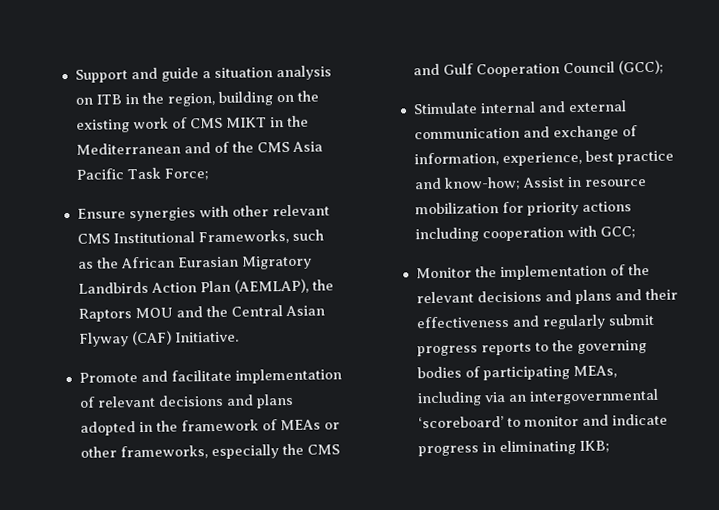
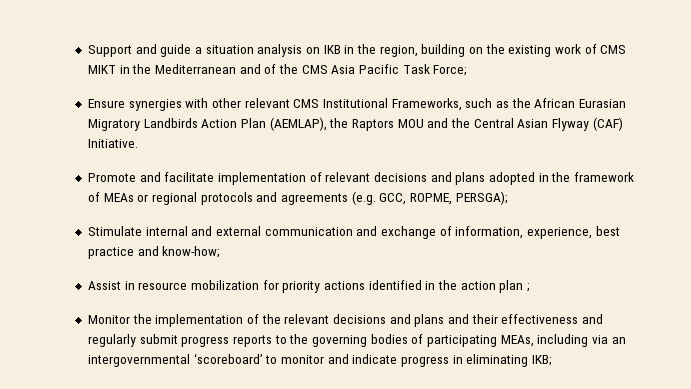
[96,94,123,105] ITB -> [323,45,341,54] IKB
[80,443,341,460] [413,59,665,78] other frameworks, especially the CMS and Gulf Cooperation Council (GCC); -> [152,191,508,205] regional protocols and agreements (e.g. GCC, ROPME, PERSGA);
(522, 183) none -> (221, 252) //
[415,225,637,243] including cooperation with GCC; -> [368,280,530,293] identified in the action plan ;

